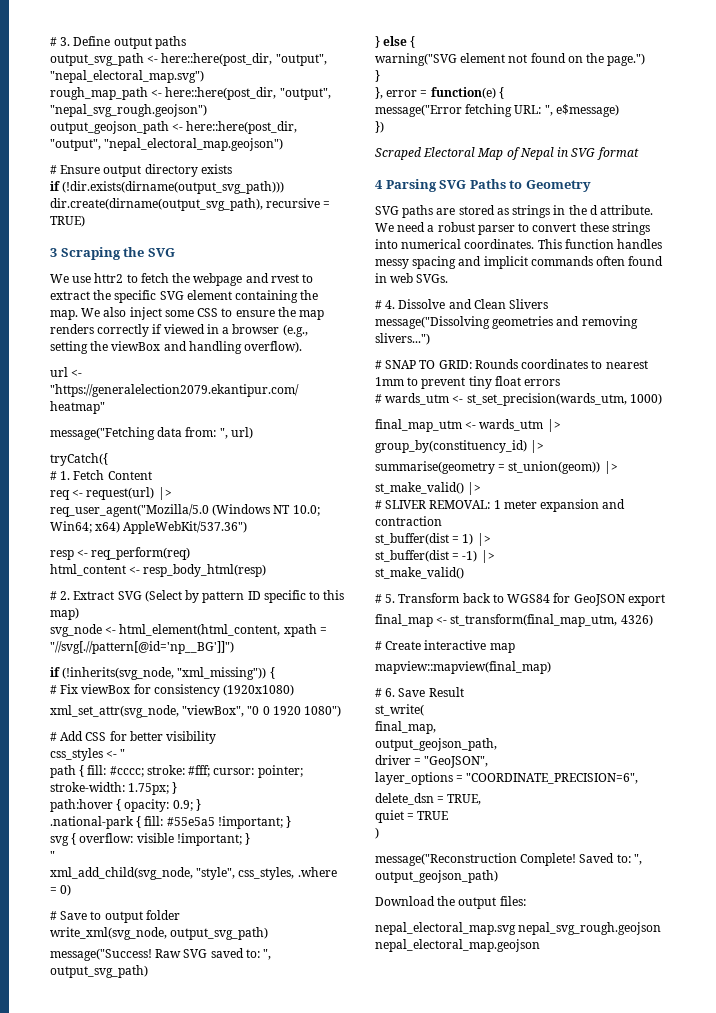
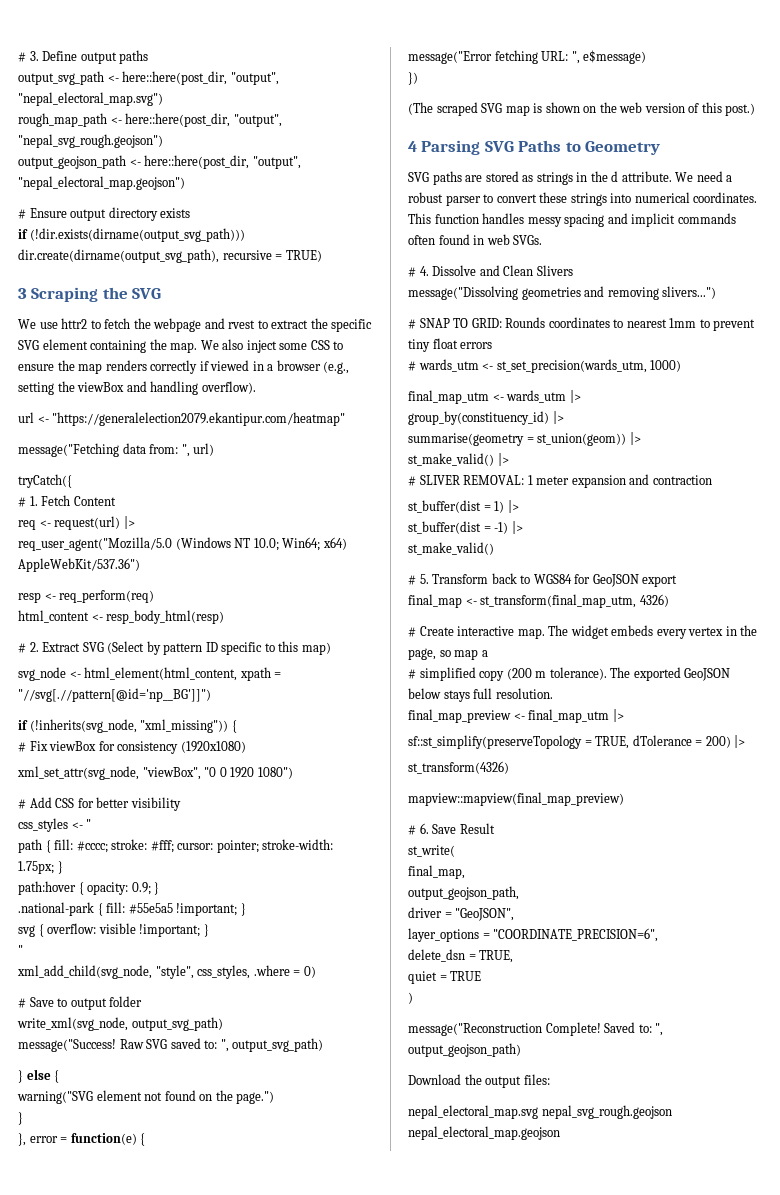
[375,147,639,160] Scraped Electoral Map of Nepal in SVG format -> [408,102,756,116] (The scraped SVG map is shown on the web version of this post.)
[489,643,515,653] [375,661,551,674] map // mapview::mapview(final_map) -> [517,625,758,639] [408,648,488,660] [408,667,731,681] [408,688,553,702] [408,709,624,723] [408,735,746,749] [408,761,509,774] [408,792,624,806] map. The widget embeds every vertex in the page, so map a // # simplified copy (200 m tolerance). The exported GeoJSON below stays full resolution. // final_map_preview <- final_map_utm |> // sf::st_simplify(preserveTopology = TRUE, dTolerance = 200) |> // st_transform(4326) // mapview::mapview(final_map_preview)

